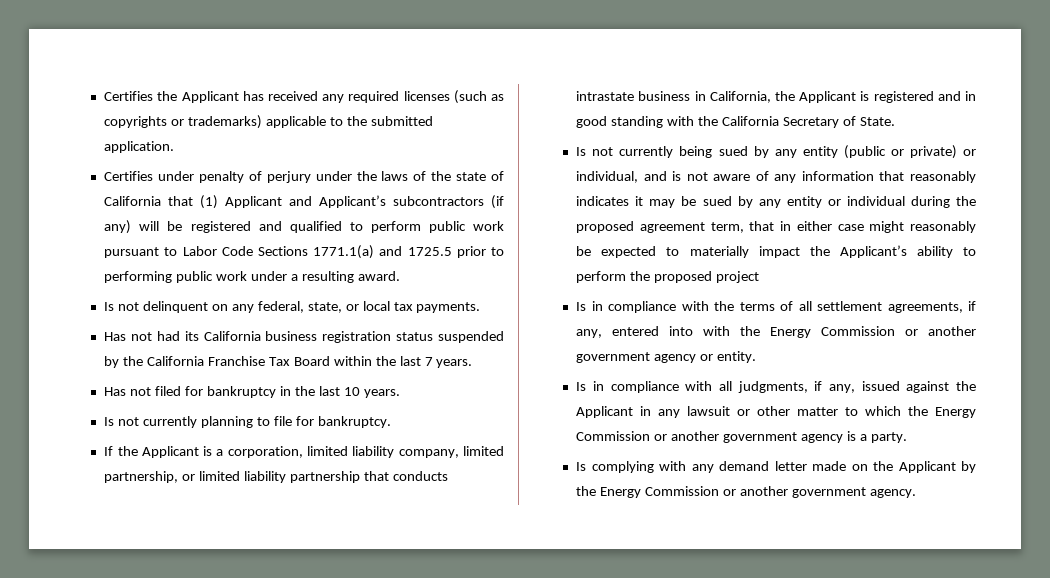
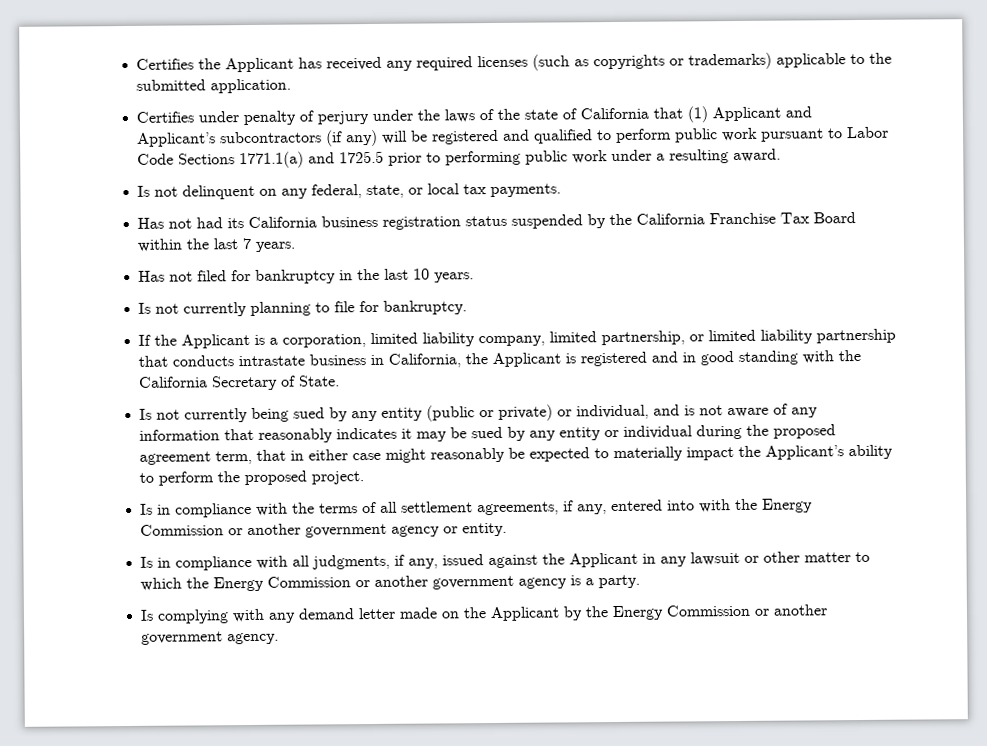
[716,271,760,283] project -> [311,471,365,485] project.

